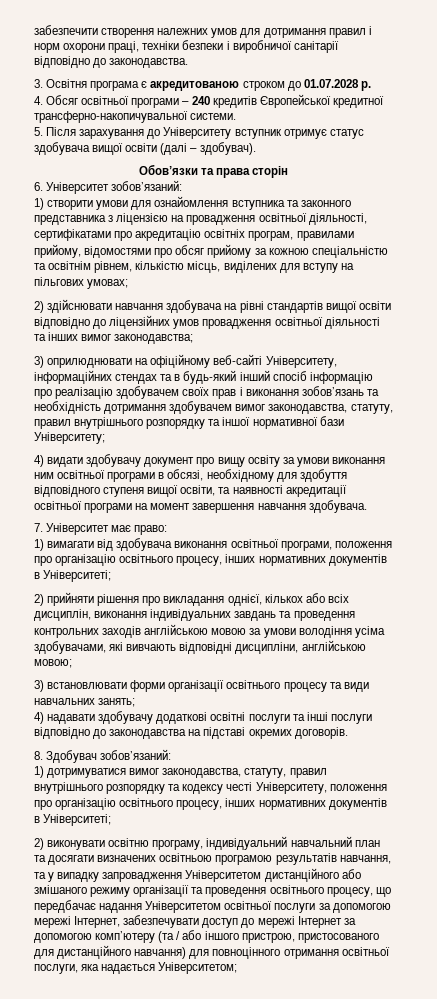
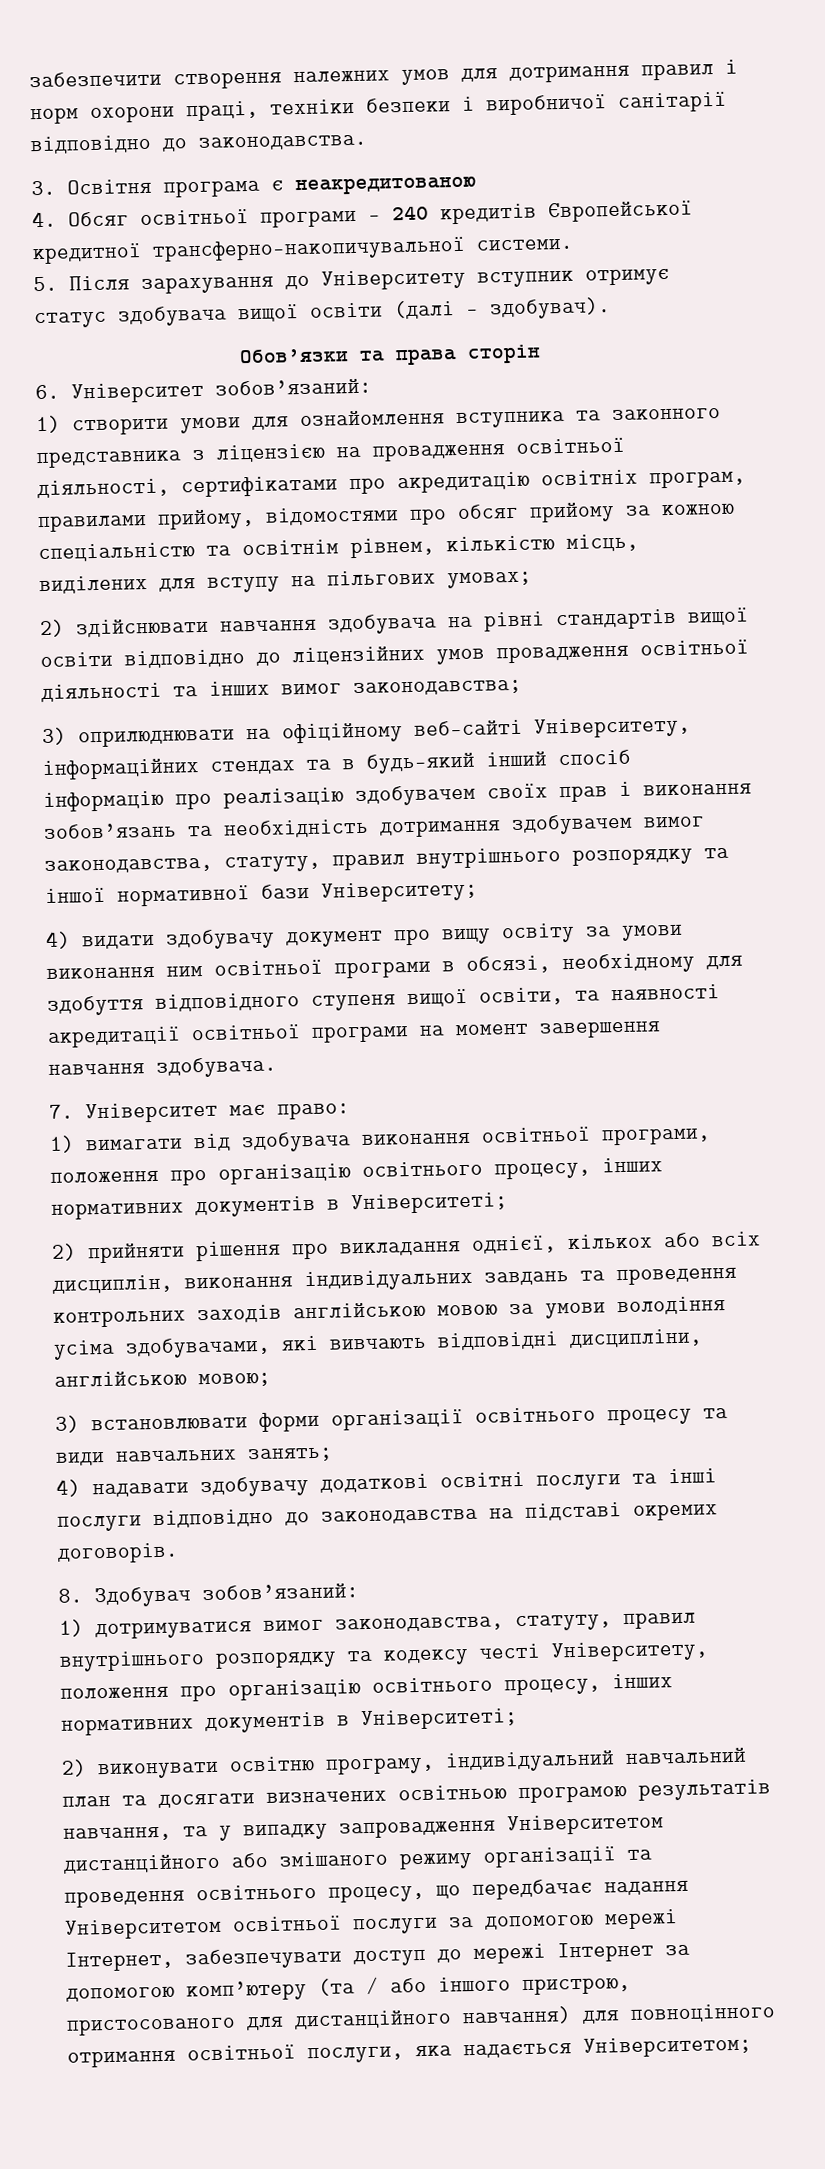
[150,79,371,91] акредитованою строком до 01.07.2028 р. -> [295,175,476,196] неакредитованою

